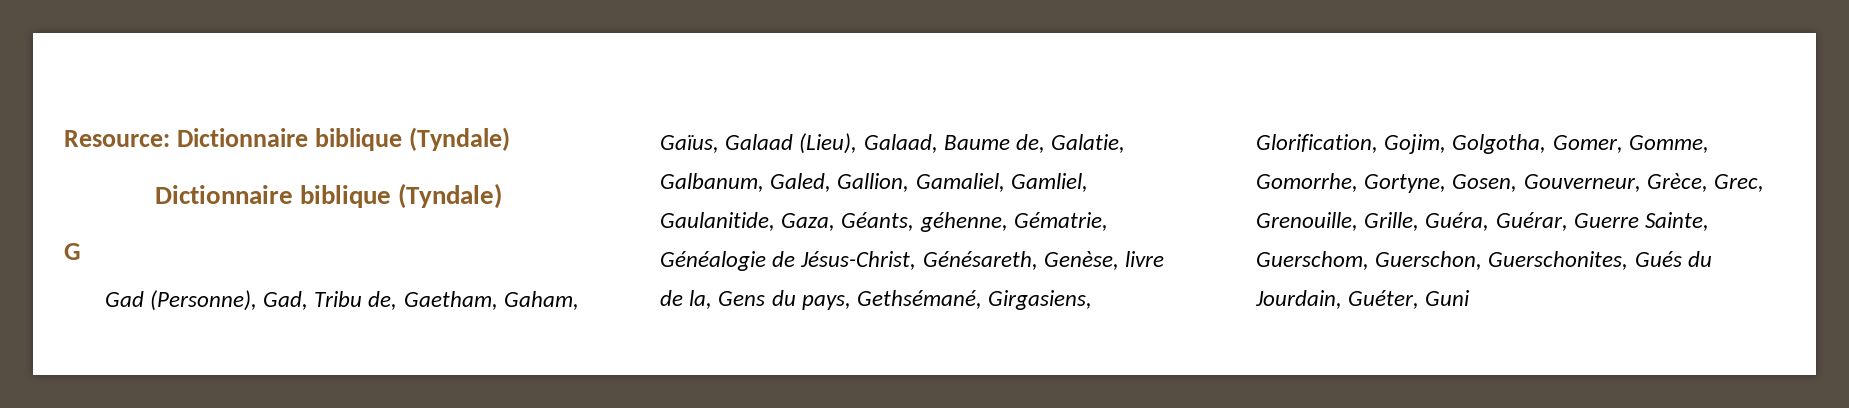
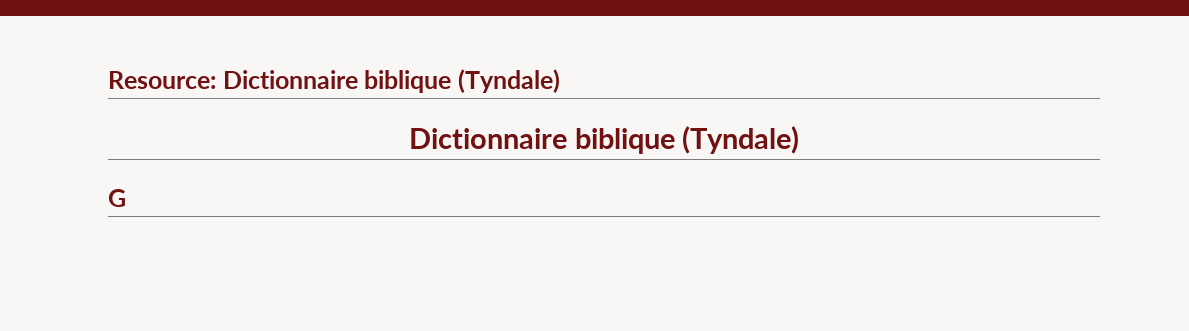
[104,290,579,311] [660,133,1126,154] [660,173,1088,192] [660,212,1108,232] [660,251,1165,271] [660,290,1093,310] [1256,134,1709,154] [1256,173,1765,193] [1256,212,1710,231] [1256,251,1712,270] [1255,290,1471,309] // Gad (Personne), Gad, Tribu de, Gaetham, Gaham, Gaïus, Galaad (Lieu), Galaad, Baume de, Galatie, Galbanum, Galed, Gallion, Gamaliel, Gamliel, Gaulanitide, Gaza, Géants, géhenne, Gématrie, Généalogie de Jésus-Christ, Génésareth, Genèse, livre de la, Gens du pays, Gethsémané, Girgasiens, Glorification, Gojim, Golgotha, Gomer, Gomme, Gomorrhe, Gortyne, Gosen, Gouverneur, Grèce, Grec, Grenouille, Grille, Guéra, Guérar, Guerre Sainte, Guerschom, Guerschon, Guerschonites, Gués du Jourdain, Guéter, Guni -> (126, 198) none

